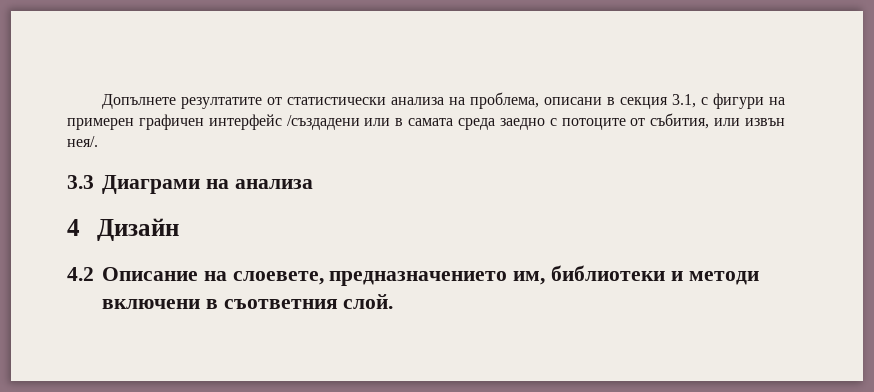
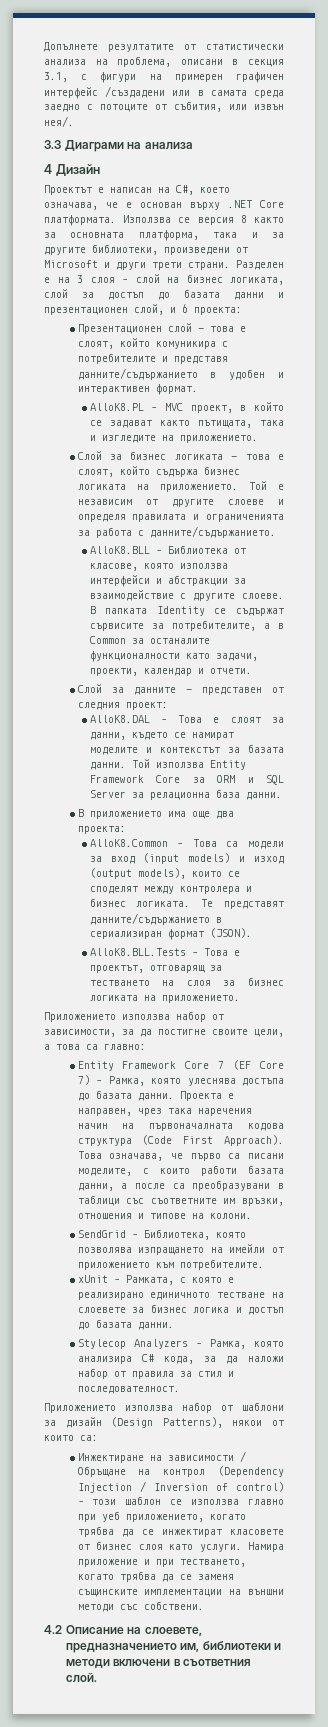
(180, 229) none -> [44,185,230,195] [44,200,284,210] [44,215,284,226] [44,230,284,241] [44,244,248,255] [44,260,284,270] [44,274,284,285] [44,289,284,300] [44,304,242,315] [77,323,246,334] [77,338,228,349] [77,353,228,364] [77,368,284,380] [77,384,198,395] [89,402,284,413] [89,420,284,428] [89,435,258,443] [77,451,284,460] [77,466,240,477] [77,481,284,492] [77,499,284,507] [77,514,284,522] [77,526,276,538] [89,545,246,554] [89,563,228,571] [89,575,246,587] [89,590,284,601] [89,606,284,616] [89,620,284,631] [89,636,210,644] [89,651,258,662] [89,668,252,676] [77,684,284,695] [77,702,168,710] [89,715,284,723] [89,732,234,740] [89,744,284,755] [89,759,246,770] [89,775,285,785] [89,789,282,800] [77,809,234,819] [77,826,126,834] [89,839,284,849] [89,853,284,864] [89,868,240,879] [89,886,252,894] [89,898,284,909] [89,913,222,925] [89,928,252,940] [89,948,240,956] [89,965,222,973] [89,977,284,986] [89,995,240,1003] [44,1011,224,1022] [44,1029,284,1037] [44,1044,146,1050] [77,1060,285,1071] [77,1075,284,1086] [77,1090,234,1101] [77,1108,252,1116] [77,1123,284,1131] [77,1135,284,1146] [77,1151,284,1161] [77,1165,284,1176] [77,1180,284,1191] [77,1195,284,1206] [77,1213,252,1219] [77,1229,246,1240] [77,1244,285,1255] [77,1259,264,1270] [77,1275,234,1285] [77,1292,284,1300] [77,1304,284,1315] [77,1319,174,1330] [77,1339,285,1349] [77,1354,284,1364] [77,1368,234,1379] [77,1386,180,1394] [44,1402,284,1413] [44,1417,284,1428] [44,1435,98,1441] [77,1451,246,1463] [77,1466,284,1477] [77,1481,284,1493] [77,1496,284,1505] [77,1511,246,1522] [77,1526,284,1537] [77,1541,284,1552] [77,1559,246,1567] [77,1571,234,1582] [77,1589,284,1597] [77,1601,204,1612] // Проектът е написан на C#, което означава, че е основан върху .NET Core платформата. Използва се версия 8 както за основната платформа, така и за другите библиотеки, произведени от Microsoft и други трети страни. Разделен е на 3 слоя – слой на бизнес логиката, слой за достъп до базата данни и презентационен слой, и 6 проекта: // Презентационен слой - това е слоят, който комуникира с потребителите и представя данните/съдържанието в удобен и интерактивен формат. // AlloK8.PL – MVC проект, в който се задават както пътищата, така и изгледите на приложението. // Слой за бизнес логиката - това е слоят, който съдържа бизнес логиката на приложението. Той е независим от другите слоеве и определя правилата и ограниченията за работа с данните/съдържанието. // AlloK8.BLL – Библиотека от класове, която използва интерфейси и абстракции за взаимодействие с другите слоеве. В папката Identity се съдържат сървисите за потребителите, а в Common за останалите функционалности като задачи, проекти, календар и отчети. // Слой за данните - представен от следния проект: // AlloK8.DAL – Това е слоят за данни, където се намират моделите и контекстът за базата данни. Той използва Entity Framework Core за ORM и SQL Server за релационна база данни. // В приложението има още два проекта: // AlloK8.Common – Това са модели за вход (input models) и изход (output models), които се споделят между контролера и бизнес логиката. Те представят данните/съдържанието в сериализиран формат (JSON). // AlloK8.BLL.Tests – Това е проектът, отговарящ за тестването на слоя за бизнес логиката на приложението. // Приложението използва набор от зависимости, за да постигне своите цели, а това са главно: // Entity Framework Core 7 (EF Core 7) – Рамка, която улеснява достъпа до базата данни. Проекта е направен, чрез така наречения начин на първоначалната кодова структура (Code First Approach). Това означава, че първо са писани моделите, с които работи базата данни, а после са преобразувани в таблици със съответните им връзки, отношения и типове на колони. // SendGrid – Библиотека, която позволява изпращането на имейли от приложението към потребителите. // xUnit – Рамката, с която е реализирано единичното тестване на слоевете за бизнес логика и достъп до базата данни. // Stylecop Analyzers – Рамка, която анализира C# кода, за да наложи набор от правила за стил и последователност. // Приложението използва набор от шаблони за дизайн (Design Patterns), някои от които са: // Инжектиране на зависимости / Обръщане на контрол (Dependency Injection / Inversion of control) – този шаблон се използва главно при уеб приложението, когато трябва да се инжектират класовете от бизнес слоя като услуги. Намира приложение и при тестването, когато трябва да се заменя същинските имплементации на външни методи със собствени.

